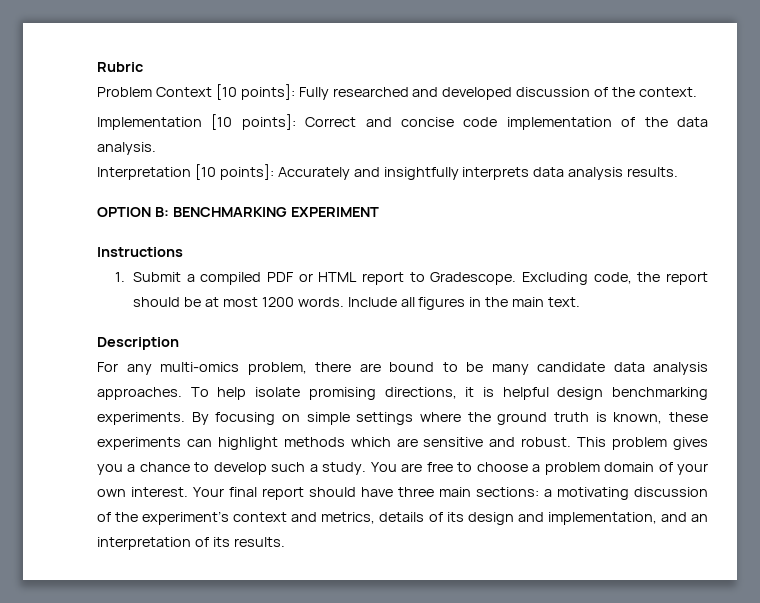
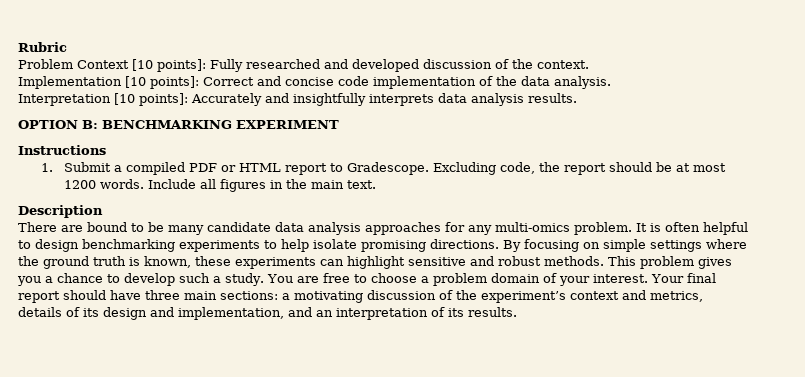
[97,362,351,375] For any multi-omics problem, there -> [18,222,57,232] There
[97,387,708,400] [97,412,185,425] approaches. To help isolate promising directions, it is helpful design benchmarking experiments. -> [365,222,748,235] [18,239,499,252] approaches for any multi-omics problem. It is often helpful to design benchmarking experiments to help isolate promising directions.
[283,437,572,447] methods which are sensitive and robust. -> [408,256,604,266] sensitive and robust methods.
[97,489,126,497] own -> (590, 281) none

